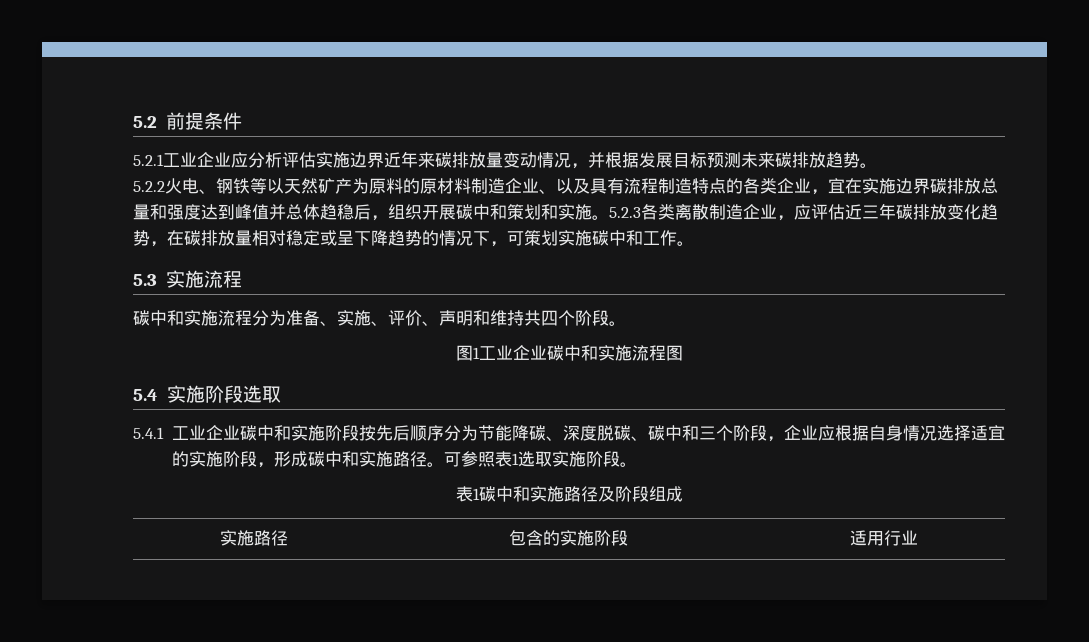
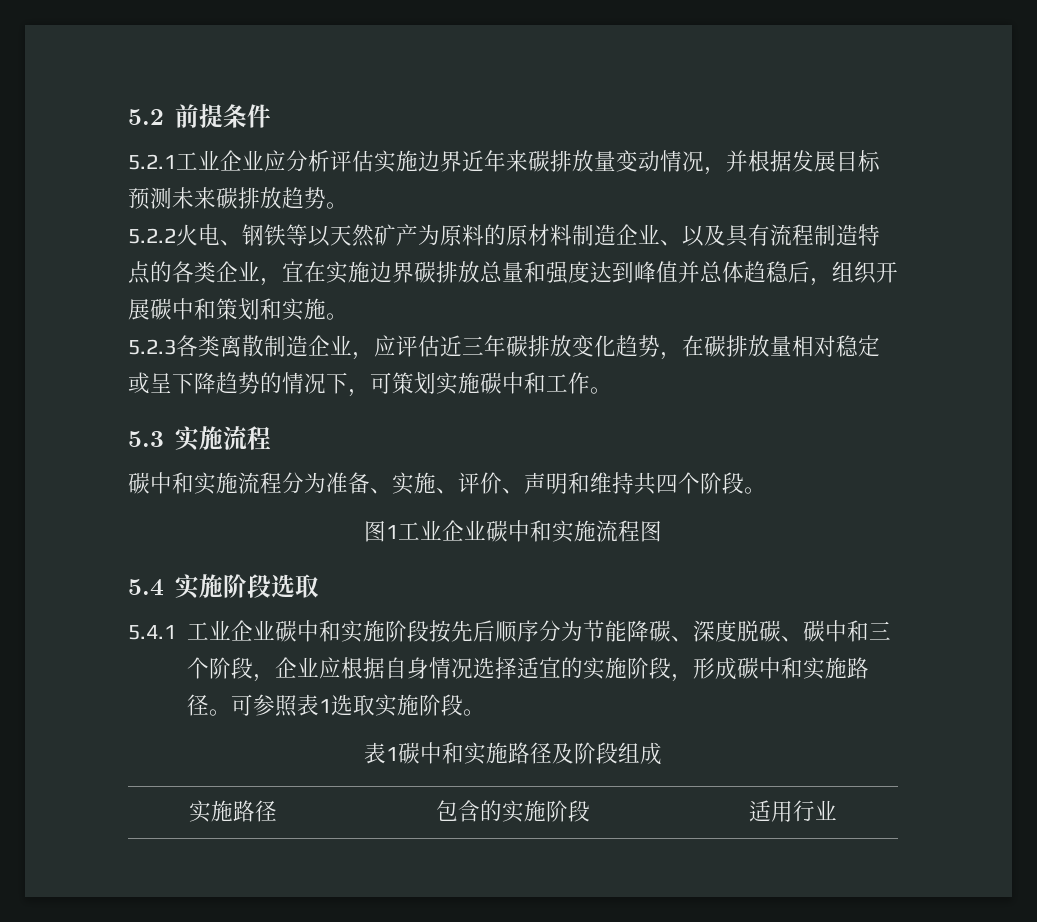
(609, 217) none -> (348, 316) //

